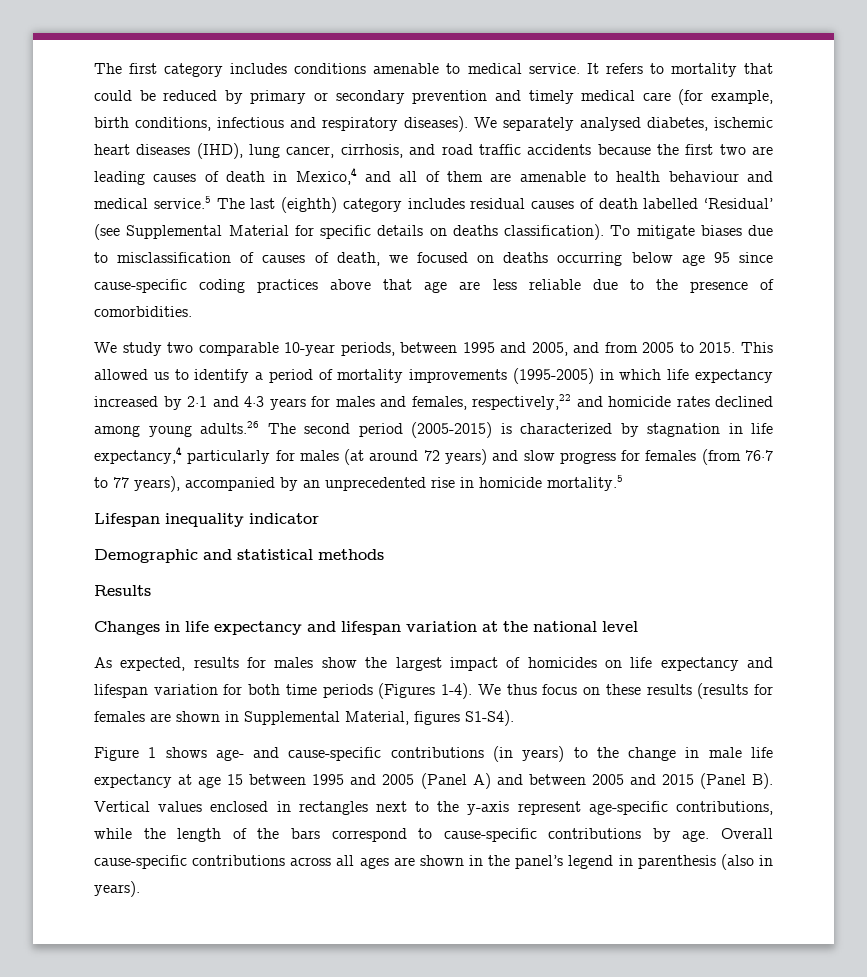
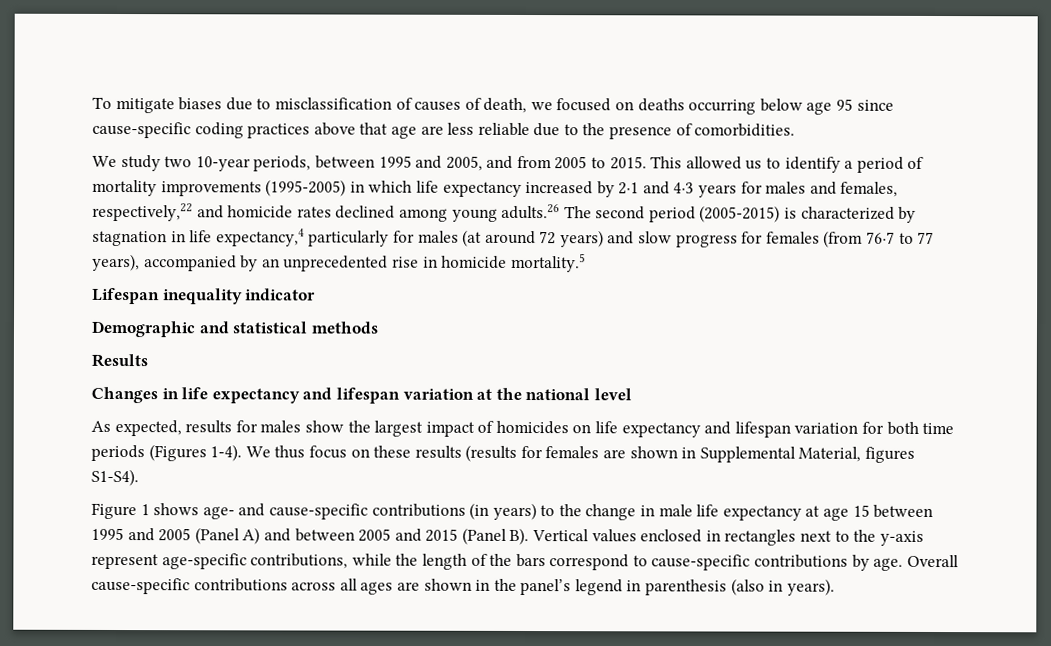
[94,63,774,77] [94,89,774,105] [94,116,773,132] [94,143,773,159] [94,167,773,185] [94,196,773,213] [94,224,604,240] The first category includes conditions amenable to medical service. It refers to mortality that could be reduced by primary or secondary prevention and timely medical care (for example, birth conditions, infectious and respiratory diseases). We separately analysed diabetes, ischemic heart diseases (IHD), lung cancer, cirrhosis, and road traffic accidents because the first two are leading causes of death in Mexico,4 and all of them are amenable to health behaviour and medical service.5 The last (eighth) category includes residual causes of death labelled ‘Residual’ (see Supplemental Material for specific details on deaths classification). -> (92, 102) none
[198,342,279,356] comparable -> (193, 162) none

